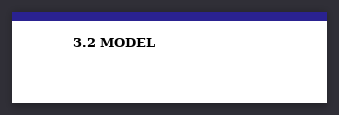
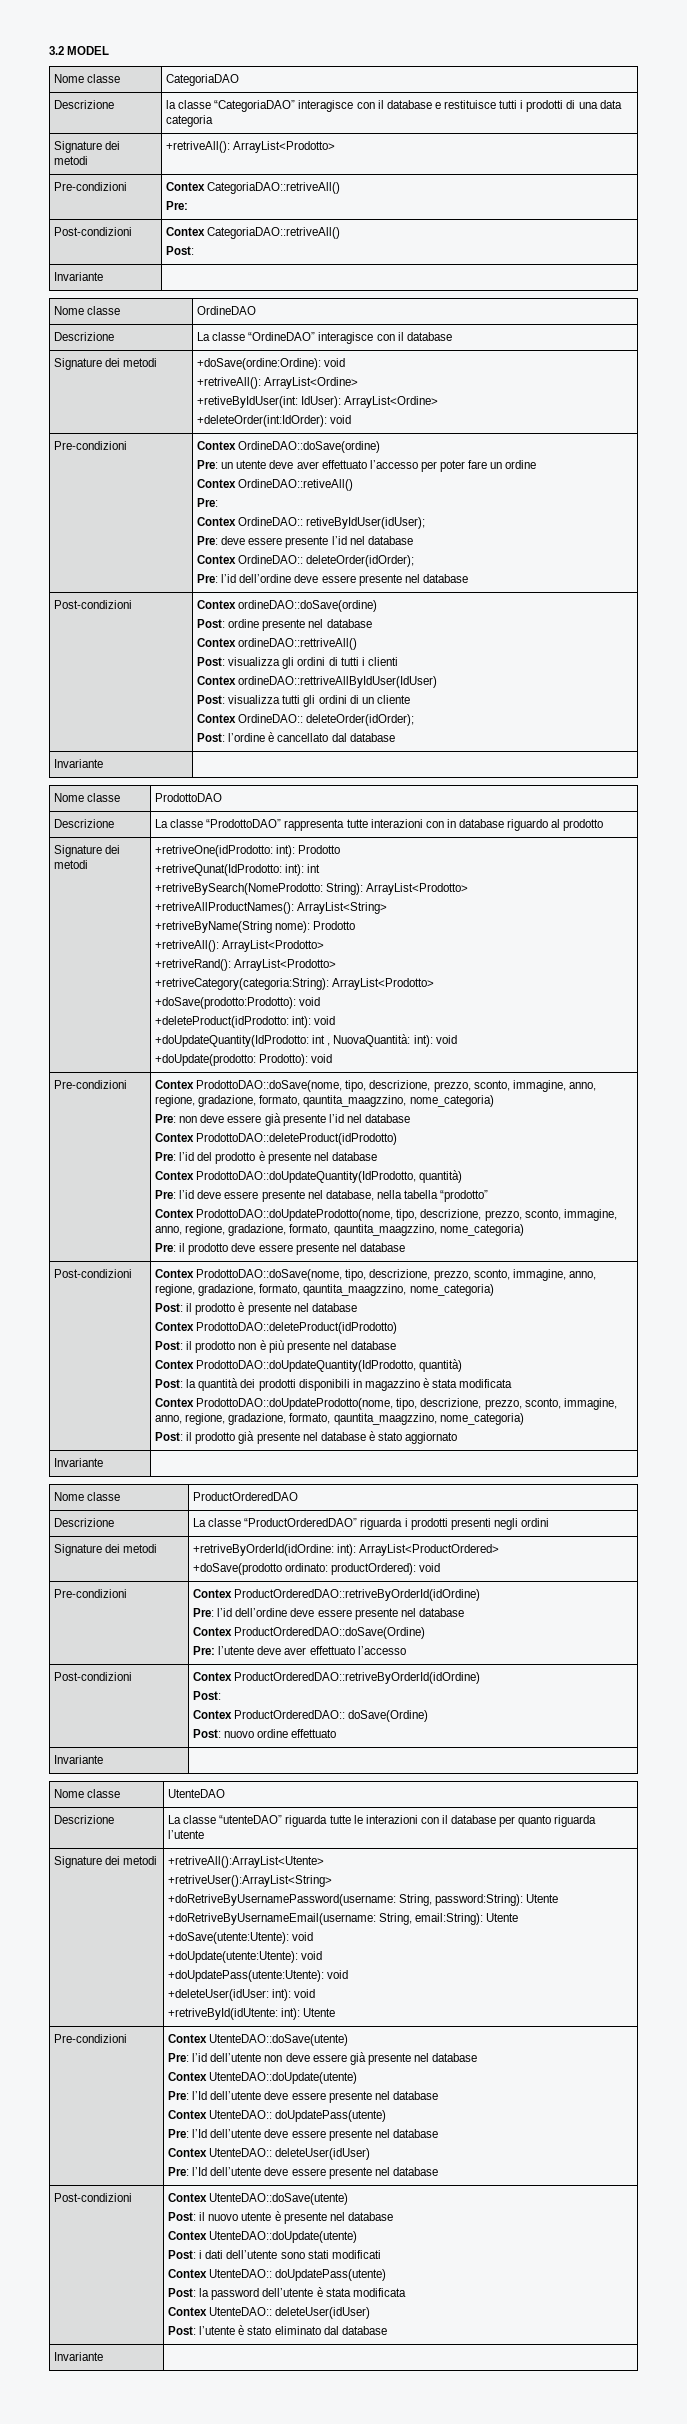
(155, 42) none -> [54,74,121,83] [166,74,240,86] [54,100,115,109] [166,100,622,112] [166,115,214,127] [54,141,121,153] [54,156,89,165] [166,141,336,153] [54,182,128,191] [166,182,341,194] [166,201,189,210] [54,227,133,236] [166,227,341,239] [166,246,195,255] [54,272,104,281] [54,306,121,315] [197,306,257,315] [54,332,115,341] [197,332,452,344] [54,358,158,370] [197,358,346,370] [197,377,359,389] [197,396,439,408] [197,415,352,427] [54,441,128,450] [197,441,381,453] [197,460,537,472] [197,479,354,491] [197,498,219,507] [197,517,426,529] [197,536,413,548] [197,555,415,567] [197,574,468,586] [54,600,133,609] [197,600,378,612] [197,619,372,631] [197,638,358,650] [197,657,398,669] [197,676,438,688] [197,695,410,707] [197,714,415,726] [197,732,395,742] [54,759,104,768] [54,793,121,802] [155,793,223,802] [54,819,115,828] [155,819,604,831] [54,845,121,857] [54,860,89,869] [155,845,341,857] [155,864,321,876] [155,883,469,895] [155,902,388,914] [155,921,356,933] [155,940,325,952] [155,959,337,971] [155,978,435,990] [155,997,321,1009] [155,1016,336,1028] [155,1034,457,1047] [155,1054,333,1066] [54,1080,128,1089] [155,1080,596,1092] [155,1095,494,1107] [155,1113,411,1126] [155,1133,398,1145] [155,1151,377,1164] [155,1170,463,1183] [155,1190,489,1202] [155,1209,617,1221] [155,1224,524,1236] [155,1243,405,1255] [54,1269,133,1278] [155,1269,596,1281] [155,1284,494,1296] [155,1302,357,1315] [155,1322,398,1334] [155,1340,397,1353] [155,1359,463,1372] [155,1378,513,1391] [155,1398,617,1410] [155,1413,524,1425] [155,1431,458,1444] [54,1458,104,1467] [54,1492,121,1501] [193,1492,299,1501] [54,1518,115,1527] [193,1518,550,1530] [54,1544,158,1556] [193,1544,500,1556] [193,1563,441,1575] [54,1589,128,1598] [193,1589,481,1601] [193,1608,464,1620] [193,1627,426,1639] [193,1646,406,1655] [54,1672,133,1681] [193,1672,481,1684] [193,1691,222,1700] [193,1710,429,1722] [193,1729,337,1738] [54,1755,104,1764] [54,1789,121,1798] [168,1789,226,1798] [54,1815,115,1824] [168,1815,597,1827] [168,1830,205,1839] [54,1856,158,1868] [168,1856,325,1868] [168,1875,333,1887] [168,1894,559,1906] [168,1913,519,1925] [168,1932,314,1944] [168,1951,323,1963] [168,1970,349,1982] [168,1989,316,2001] [168,2008,336,2020] [54,2034,128,2043] [168,2034,349,2046] [168,2052,478,2065] [168,2072,358,2084] [168,2091,438,2103] [168,2110,387,2122] [168,2129,438,2141] [168,2148,371,2160] [168,2167,438,2179] [54,2193,133,2202] [168,2193,349,2205] [168,2211,393,2224] [168,2231,358,2243] [168,2250,381,2259] [168,2269,387,2281] [168,2287,406,2300] [168,2307,371,2319] [168,2325,387,2335] [54,2352,104,2361] // Nome classe | CategoriaDAO // Descrizione | la classe “CategoriaDAO” interagisce con il database e restituisce tutti i prodotti di una data categoria // Signature dei metodi | +retriveAll(): ArrayList<Prodotto> // Pre-condizioni | Contex CategoriaDAO::retriveAll() // Pre: // Post-condizioni | Contex CategoriaDAO::retriveAll() // Post: // Invariante | // Nome classe | OrdineDAO // Descrizione | La classe “OrdineDAO” interagisce con il database // Signature dei metodi | +doSave(ordine:Ordine): void // +retriveAll(): ArrayList<Ordine> // +retiveByIdUser(int: IdUser): ArrayList<Ordine> // +deleteOrder(int:IdOrder): void // Pre-condizioni | Contex OrdineDAO::doSave(ordine) // Pre: un utente deve aver effettuato l’accesso per poter fare un ordine // Contex OrdineDAO::retiveAll() // Pre: // Contex OrdineDAO:: retiveByIdUser(idUser); // Pre: deve essere presente l’id nel database // Contex OrdineDAO:: deleteOrder(idOrder); // Pre: l’id dell’ordine deve essere presente nel database // Post-condizioni | Contex ordineDAO::doSave(ordine) // Post: ordine presente nel database // Contex ordineDAO::rettriveAll() // Post: visualizza gli ordini di tutti i clienti // Contex ordineDAO::rettriveAllByIdUser(IdUser) // Post: visualizza tutti gli ordini di un cliente // Contex OrdineDAO:: deleteOrder(idOrder); // Post: l’ordine è cancellato dal database // Invariante | // Nome classe | ProdottoDAO // Descrizione | La classe “ProdottoDAO” rappresenta tutte interazioni con in database riguardo al prodotto // Signature dei metodi | +retriveOne(idProdotto: int): Prodotto // +retriveQunat(IdProdotto: int): int // +retriveBySearch(NomeProdotto: String): ArrayList<Prodotto> // +retriveAllProductNames(): ArrayList<String> // +retriveByName(String nome): Prodotto // +retriveAll(): ArrayList<Prodotto> // +retriveRand(): ArrayList<Prodotto> // +retriveCategory(categoria:String): ArrayList<Prodotto> // +doSave(prodotto:Prodotto): void // +deleteProduct(idProdotto: int): void // +doUpdateQuantity(IdProdotto: int , NuovaQuantità: int): void // +doUpdate(prodotto: Prodotto): void // Pre-condizioni | Contex ProdottoDAO::doSave(nome, tipo, descrizione, prezzo, sconto, immagine, anno, regione, gradazione, formato, qauntita_maagzzino, nome_categoria) // Pre: non deve essere già presente l’id nel database // Contex ProdottoDAO::deleteProduct(idProdotto) // Pre: l’id del prodotto è presente nel database // Contex ProdottoDAO::doUpdateQuantity(IdProdotto, quantità) // Pre: l’id deve essere presente nel database, nella tabella “prodotto” // Contex ProdottoDAO::doUpdateProdotto(nome, tipo, descrizione, prezzo, sconto, immagine, anno, regione, gradazione, formato, qauntita_maagzzino, nome_categoria) // Pre: il prodotto deve essere presente nel database // Post-condizioni | Contex ProdottoDAO::doSave(nome, tipo, descrizione, prezzo, sconto, immagine, anno, regione, gradazione, formato, qauntita_maagzzino, nome_categoria) // Post: il prodotto è presente nel database // Contex ProdottoDAO::deleteProduct(idProdotto) // Post: il prodotto non è più presente nel database // Contex ProdottoDAO::doUpdateQuantity(IdProdotto, quantità) // Post: la quantità dei prodotti disponibili in magazzino è stata modificata // Contex ProdottoDAO::doUpdateProdotto(nome, tipo, descrizione, prezzo, sconto, immagine, anno, regione, gradazione, formato, qauntita_maagzzino, nome_categoria) // Post: il prodotto già presente nel database è stato aggiornato // Invariante | // Nome classe | ProductOrderedDAO // Descrizione | La classe “ProductOrderedDAO” riguarda i prodotti presenti negli ordini // Signature dei metodi | +retriveByOrderId(idOrdine: int): ArrayList<ProductOrdered> // +doSave(prodotto ordinato: productOrdered): void // Pre-condizioni | Contex ProductOrderedDAO::retriveByOrderId(idOrdine) // Pre: l’id dell’ordine deve essere presente nel database // Contex ProductOrderedDAO::doSave(Ordine) // Pre: l’utente deve aver effettuato l’accesso // Post-condizioni | Contex ProductOrderedDAO::retriveByOrderId(idOrdine) // Post: // Contex ProductOrderedDAO:: doSave(Ordine) // Post: nuovo ordine effettuato // Invariante | // Nome classe | UtenteDAO // Descrizione | La classe “utenteDAO” riguarda tutte le interazioni con il database per quanto riguarda l’utente // Signature dei metodi | +retriveAll():ArrayList<Utente> // +retriveUser():ArrayList<String> // +doRetriveByUsernamePassword(username: String, password:String): Utente // +doRetriveByUsernameEmail(username: String, email:String): Utente // +doSave(utente:Utente): void // +doUpdate(utente:Utente): void // +doUpdatePass(utente:Utente): void // +deleteUser(idUser: int): void // +retriveById(idUtente: int): Utente // Pre-condizioni | Contex UtenteDAO::doSave(utente) // Pre: l’id dell’utente non deve essere già presente nel database // Contex UtenteDAO::doUpdate(utente) // Pre: l’Id dell’utente deve essere presente nel database // Contex UtenteDAO:: doUpdatePass(utente) // Pre: l’Id dell’utente deve essere presente nel database // Contex UtenteDAO:: deleteUser(idUser) // Pre: l’Id dell’utente deve essere presente nel database // Post-condizioni | Contex UtenteDAO::doSave(utente) // Post: il nuovo utente è presente nel database // Contex UtenteDAO::doUpdate(utente) // Post: i dati dell’utente sono stati modificati // Contex UtenteDAO:: doUpdatePass(utente) // Post: la password dell’utente è stata modificata // Contex UtenteDAO:: deleteUser(idUser) // Post: l’utente è stato eliminato dal database // Invariante |

